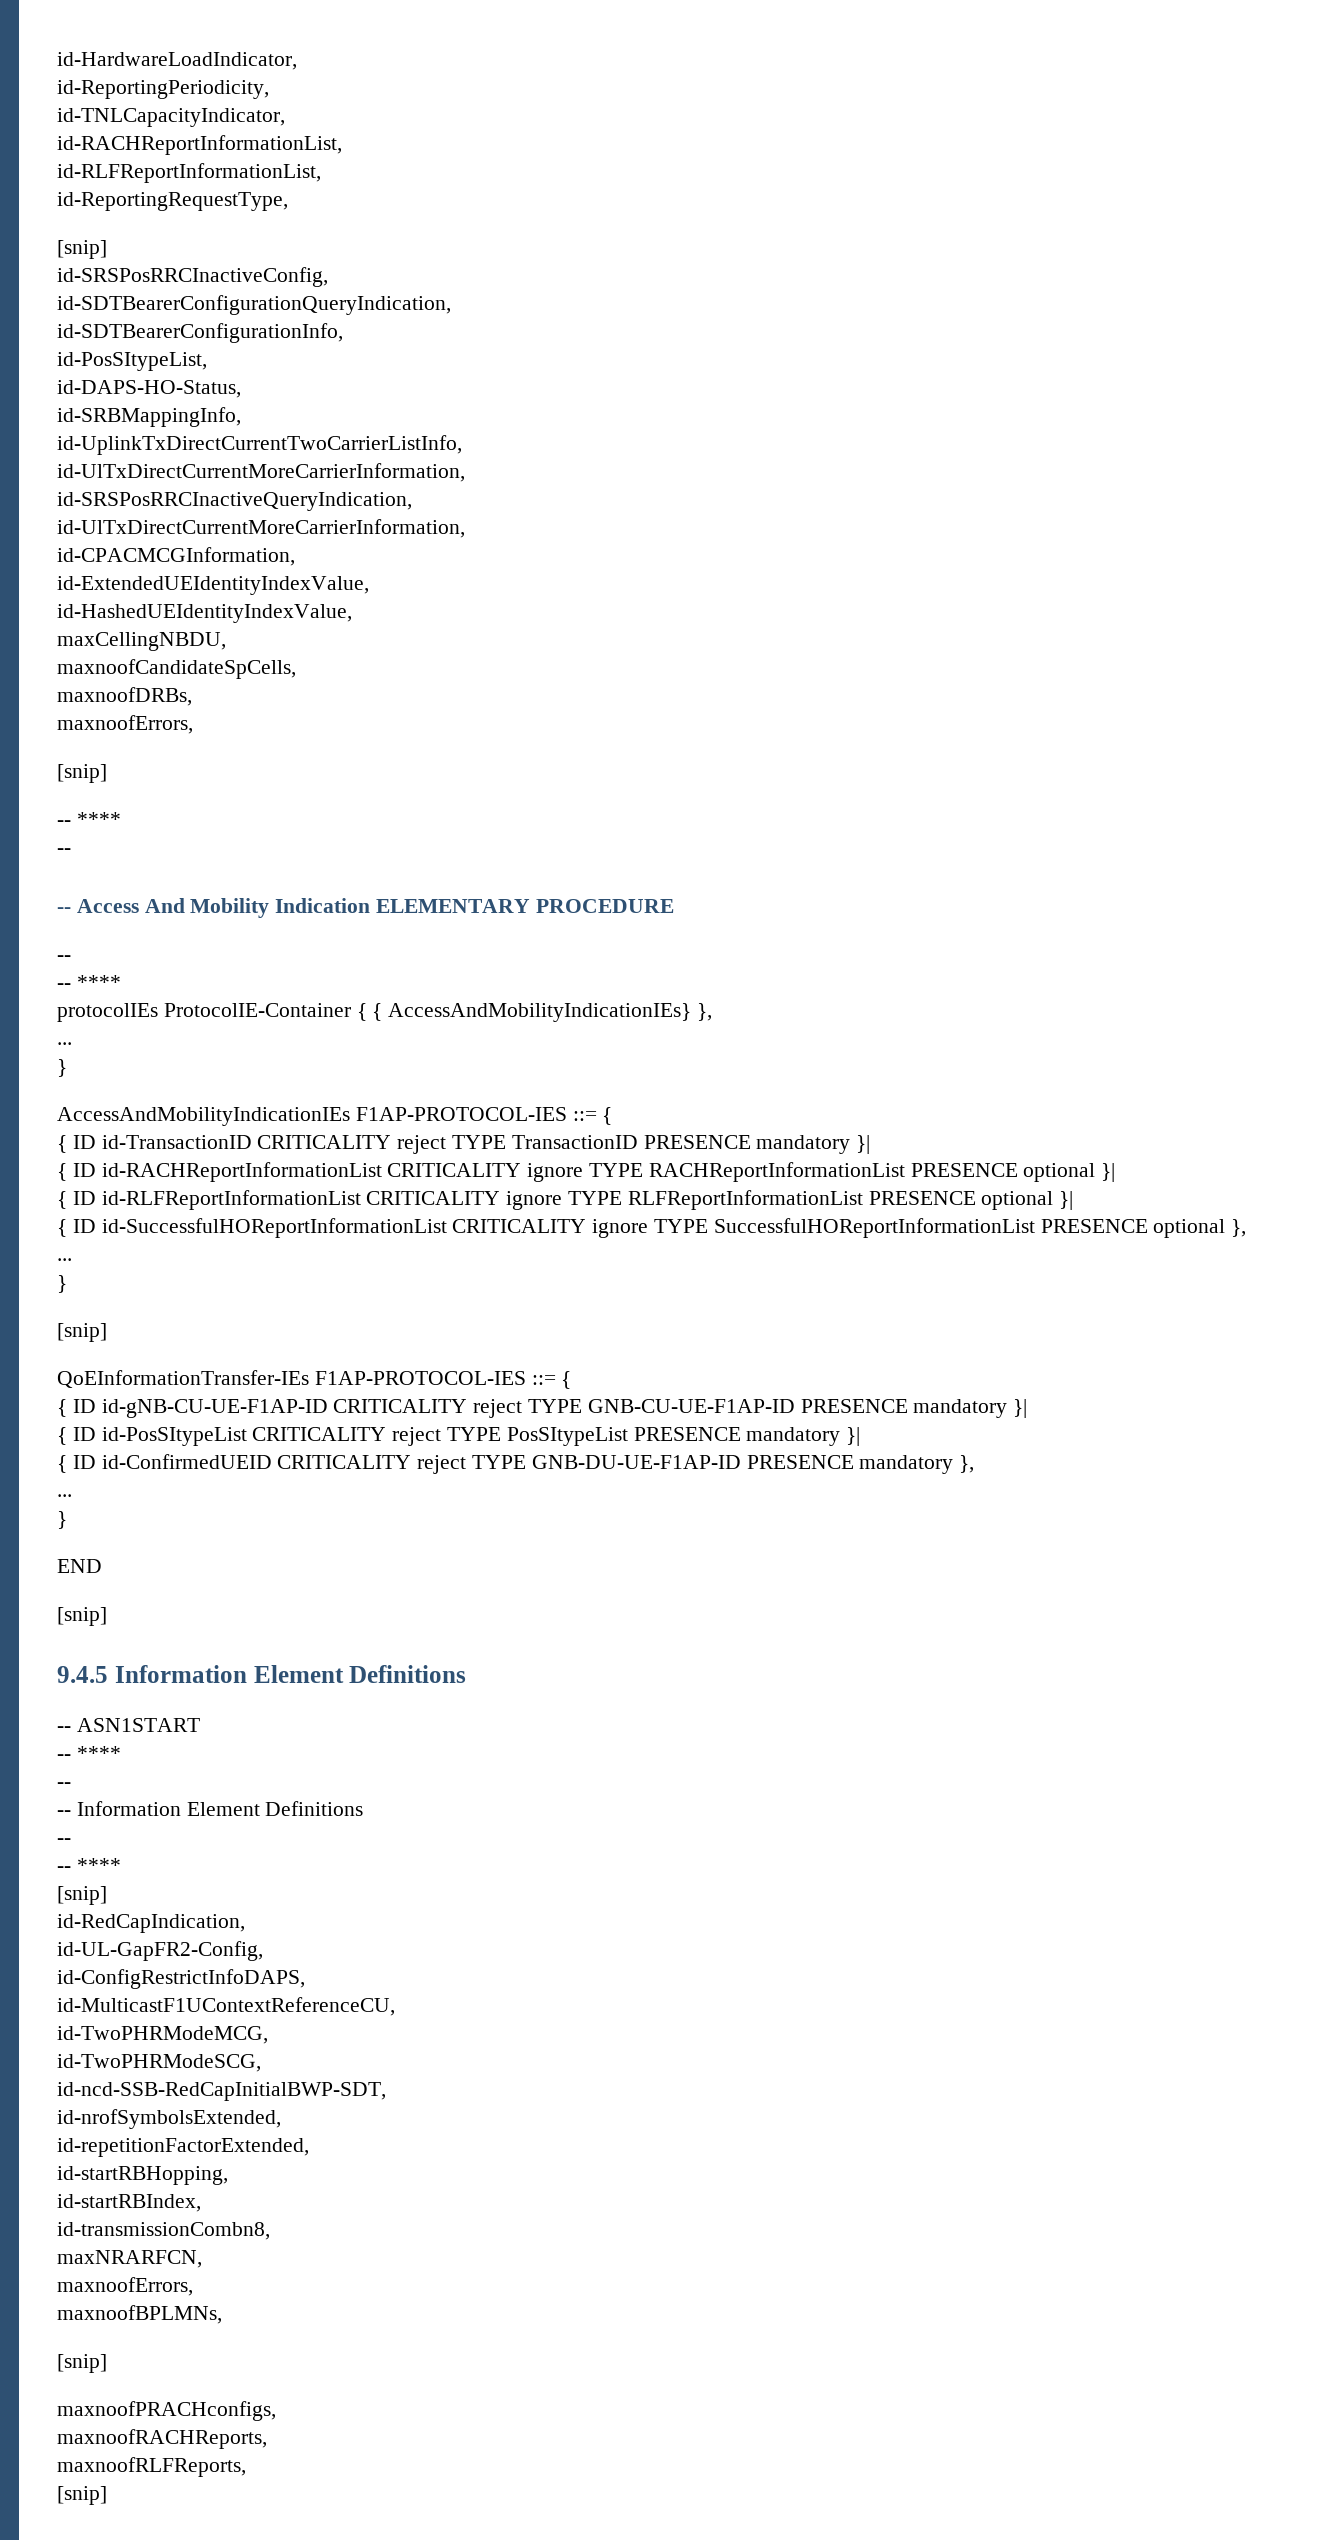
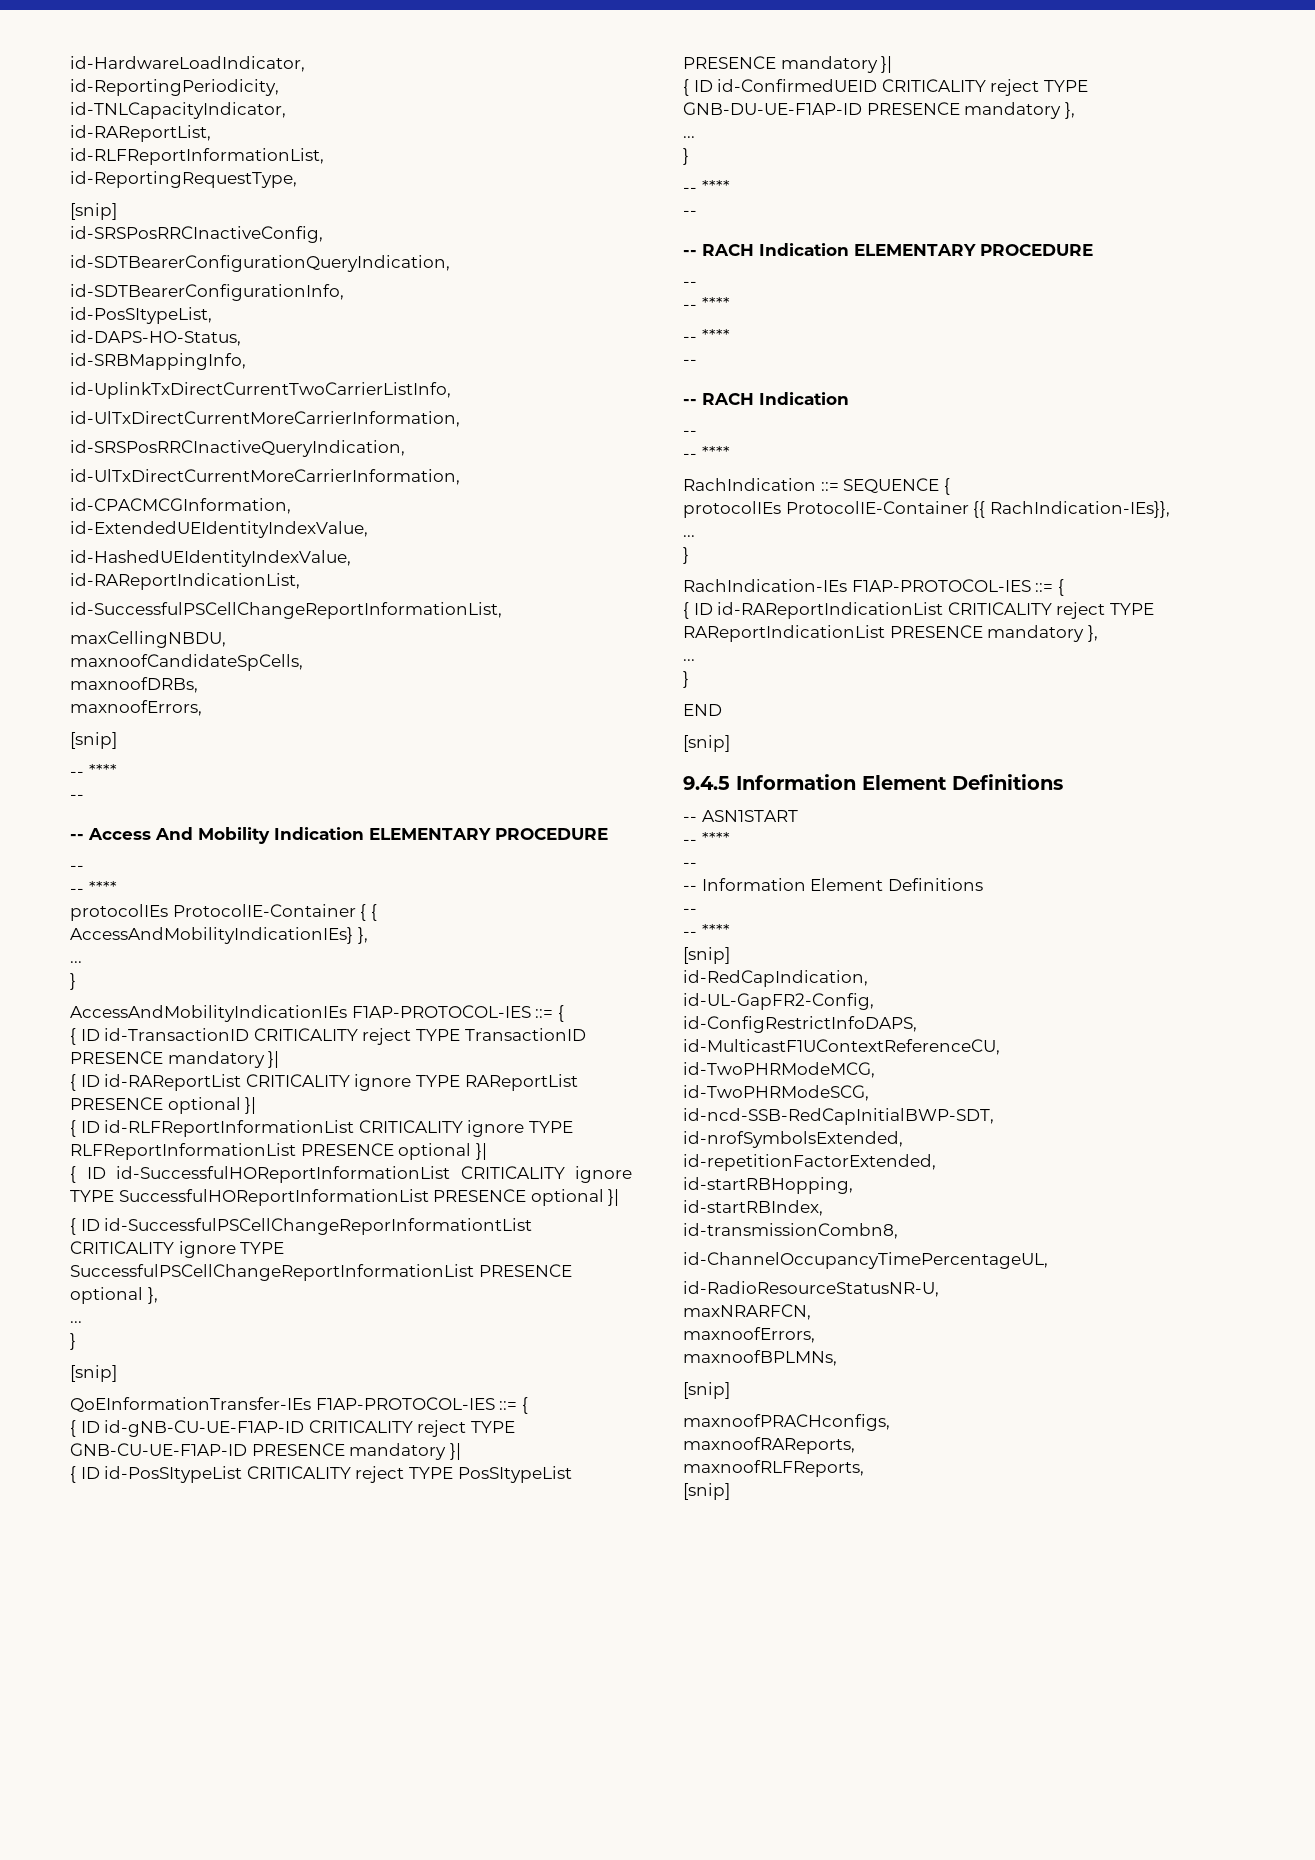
[57,135,342,155] id-RACHReportInformationList, -> [70,125,211,142] id-RAReportList,
(352, 613) none -> [70,573,300,590] [70,602,502,619] // id-RAReportIndicationList, // id-SuccessfulPSCellChangeReportInformationList,
[101,1162,905,1182] id-RACHReportInformationList CRITICALITY ignore TYPE RACHReportInformationList -> [104,1074,578,1091] id-RAReportList CRITICALITY ignore TYPE RAReportList
(1226, 1228) none -> [608,1189,620,1206] [70,1218,533,1235] [70,1241,285,1258] [70,1264,572,1281] [70,1287,143,1304] }| // { ID id-SuccessfulPSCellChangeReporInformationtList CRITICALITY ignore TYPE SuccessfulPSCellChangeReportInformationList PRESENCE optional
(67, 1520) none -> [683,180,730,193] [683,210,697,216] [683,243,1093,256] [683,281,697,287] [683,297,730,310] [683,329,730,342] [683,359,697,365] [683,392,849,405] [683,430,697,436] [683,446,730,459] [683,478,950,495] [683,501,1170,518] [683,535,695,537] [683,547,689,564] [683,579,1064,596] [683,602,1154,619] [683,625,1098,642] [683,659,695,661] [683,671,689,688] // -- **** // -- // -- RACH Indication ELEMENTARY PROCEDURE // -- // -- **** // -- **** // -- // -- RACH Indication // -- // -- **** // RachIndication ::= SEQUENCE { // protocolIEs ProtocolIE-Container {{ RachIndication-IEs}}, // ... // } // RachIndication-IEs F1AP-PROTOCOL-IES ::= { // { ID id-RAReportIndicationList CRITICALITY reject TYPE RAReportIndicationList PRESENCE mandatory }, // ... // }
(270, 2231) none -> [683,1252,1048,1269] [683,1281,939,1297] // id-ChannelOccupancyTimePercentageUL, // id-RadioResourceStatusNR-U,
[57,2429,267,2449] maxnoofRACHReports, -> [683,1437,855,1454] maxnoofRAReports,

